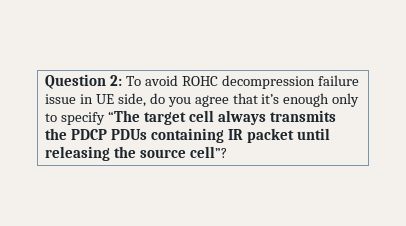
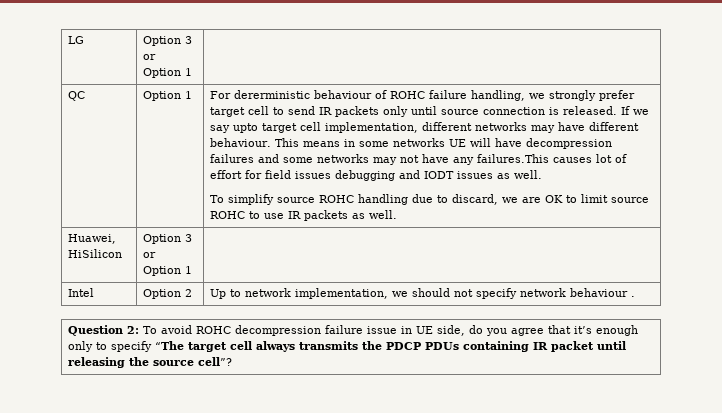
(45, 81) none -> [68,36,85,44] [143,36,193,46] [143,54,157,60] [143,68,193,78] [68,91,86,101] [143,91,193,101] [210,90,636,101] [210,106,650,117] [210,122,640,133] [210,138,613,149] [210,154,628,165] [210,170,543,181] [210,194,650,205] [210,210,398,221] [68,234,117,244] [68,249,123,258] [143,234,193,244] [143,252,157,258] [143,266,193,276] [68,288,95,297] [143,289,193,299] [210,288,636,299] LG | Option 3 or Option 1 | // QC | Option 1 | For dererministic behaviour of ROHC failure handling, we strongly prefer target cell to send IR packets only until source connection is released. If we say upto target cell implementation, different networks may have different behaviour. This means in some networks UE will have decompression failures and some networks may not have any failures.This causes lot of effort for field issues debugging and IODT issues as well. // To simplify source ROHC handling due to discard, we are OK to limit source ROHC to use IR packets as well. // Huawei, HiSilicon | Option 3 or Option 1 | // Intel | Option 2 | Up to network implementation, we should not specify network behaviour . //

